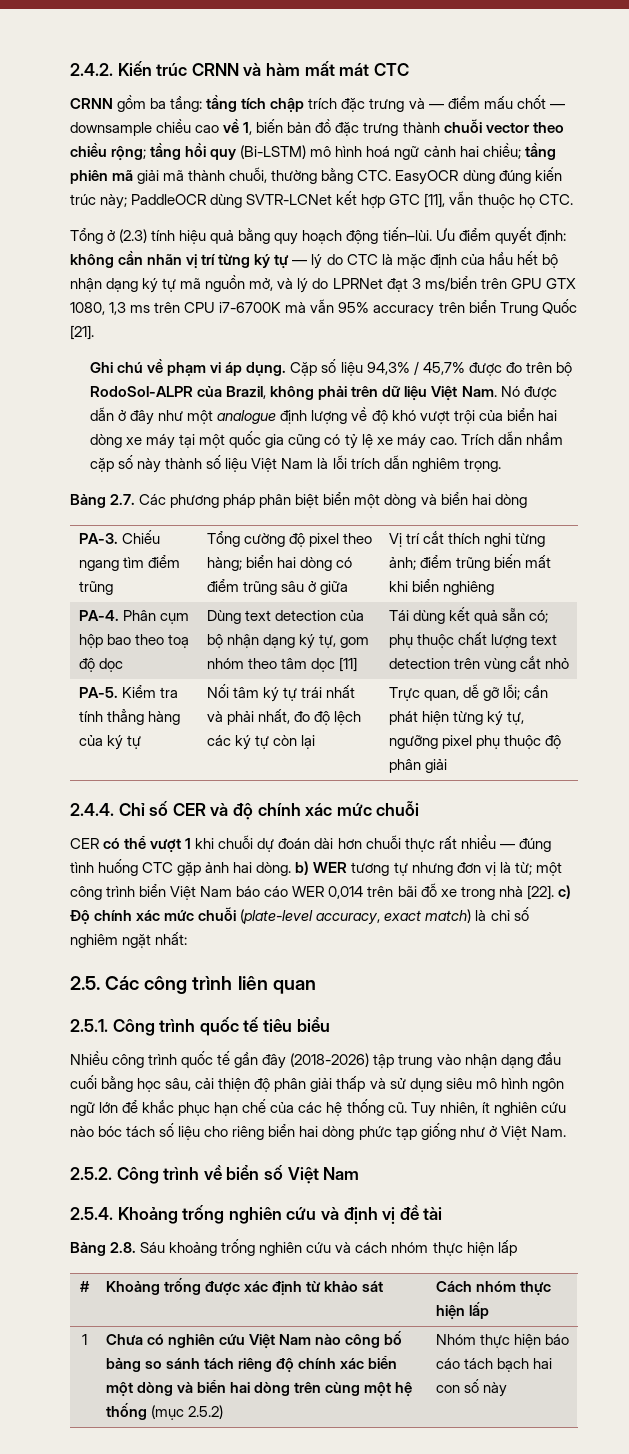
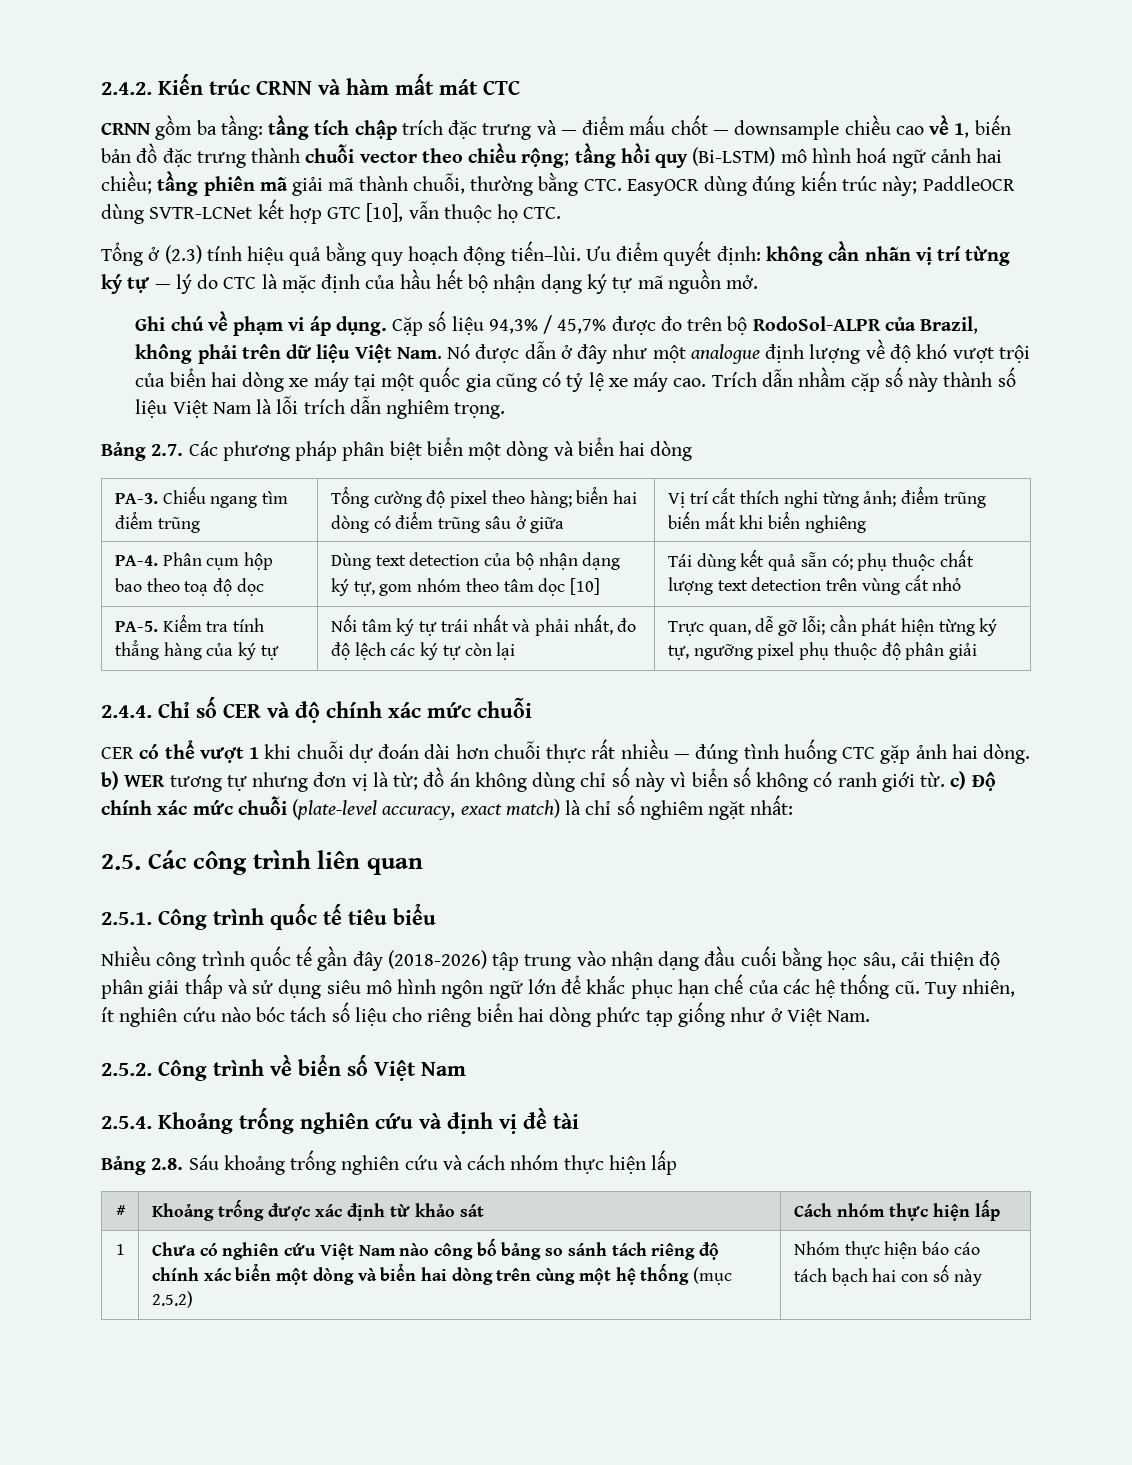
[424,193,446,208] [11], -> [366,203,404,222] [10],
[249,276,576,293] [70,299,577,317] [70,325,94,340] mở, và lý do LPRNet đạt 3 ms/biển trên GPU GTX 1080, 1,3 ms trên CPU i7-6700K mà vẫn 95% accuracy trên biển Trung Quốc [21]. -> [726,275,759,289] mở.
[338,657,357,672] [11] -> [569,578,600,595] [10]
[535,862,562,876] [70,883,554,900] một công trình biển Việt Nam báo cáo WER 0,014 trên bãi đỗ xe trong nhà [22]. -> [423,767,946,792] đồ án không dùng chỉ số này vì biển số không có ranh giới từ.

